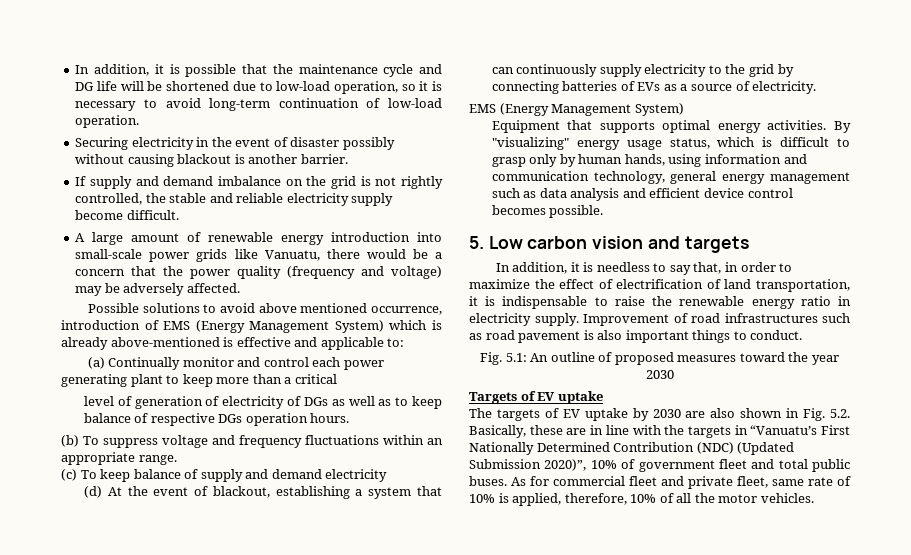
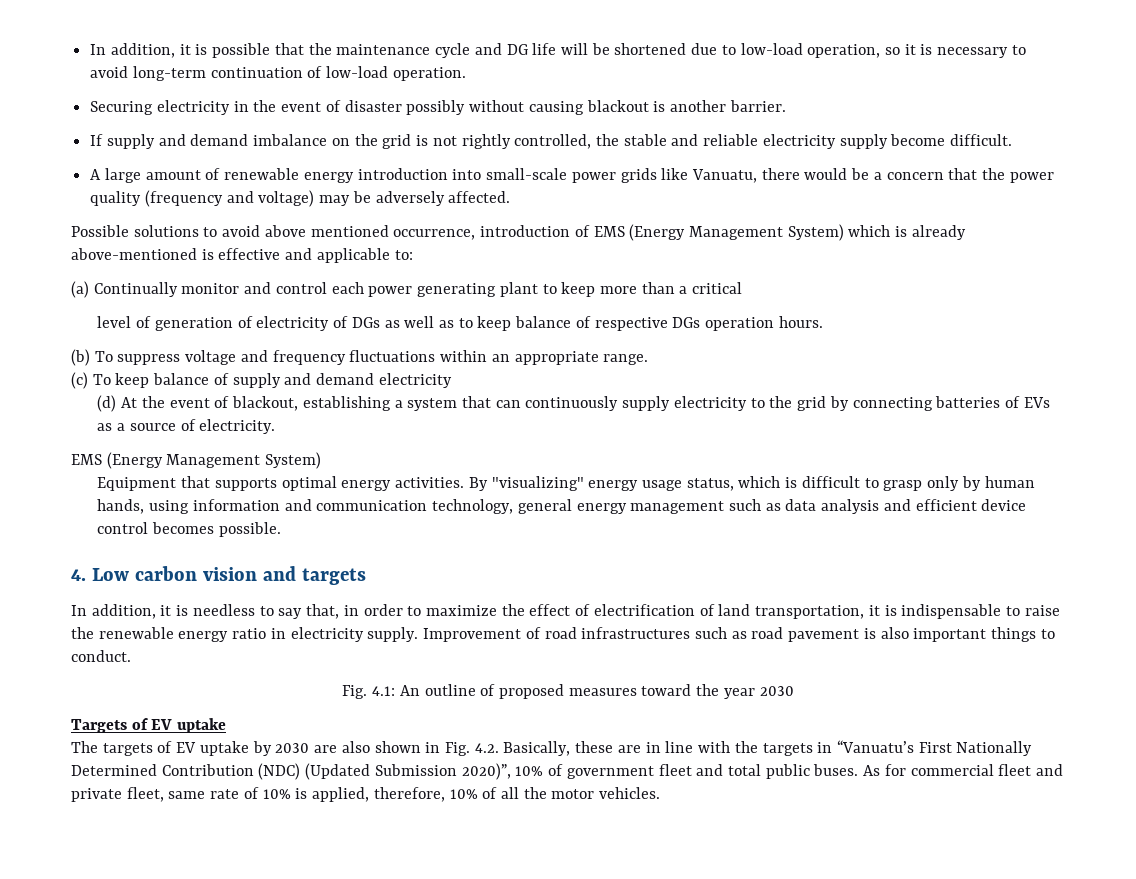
[469,236,484,249] 5. -> [71,569,86,581] 4.
[505,353,527,362] 5.1: -> [372,686,396,696] 4.1:
[830,409,850,418] 5.2. -> [474,743,499,753] 4.2.

